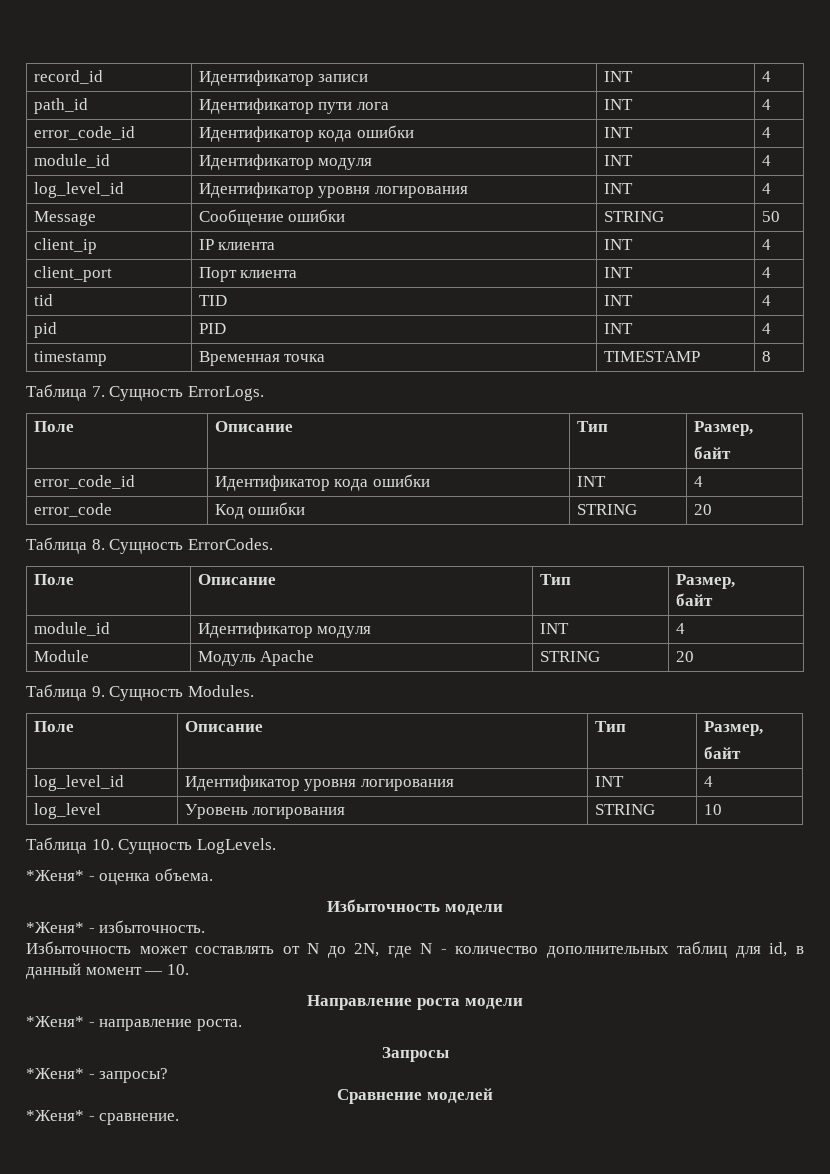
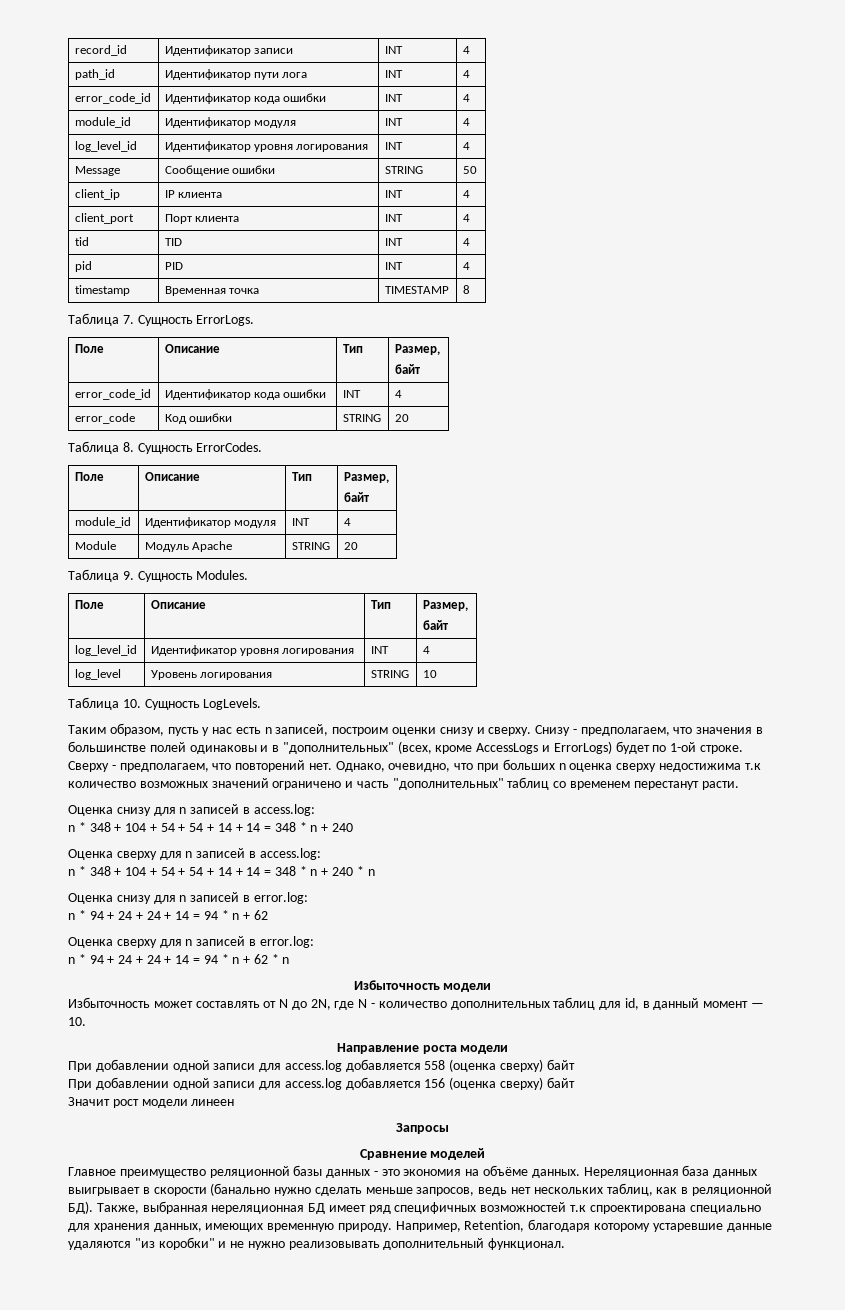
[26,868,213,885] *Женя* - оценка объема. -> [68,723,764,736] [68,741,743,754] [68,759,761,772] [68,777,739,790] [68,804,315,816] [68,822,354,832] [68,848,321,860] [68,866,375,876] [68,892,308,904] [68,910,268,920] [68,936,314,948] [68,954,290,964] Таким образом, пусть у нас есть n записей, построим оценки снизу и сверху. Снизу - предполагаем, что значения в большинстве полей одинаковы и в "дополнительных" (всех, кроме AccessLogs и ErrorLogs) будет по 1-ой строке. Сверху - предполагаем, что повторений нет. Однако, очевидно, что при больших n оценка сверху недостижима т.к количество возможных значений ограничено и часть "дополнительных" таблиц со временем перестанут расти. // Оценка снизу для n записей в access.log: // n * 348 + 104 + 54 + 54 + 14 + 14 = 348 * n + 240 // Оценка cверху для n записей в access.log: // n * 348 + 104 + 54 + 54 + 14 + 14 = 348 * n + 240 * n // Оценка снизу для n записей в error.log: // n * 94 + 24 + 24 + 14 = 94 * n + 62 // Оценка сверху для n записей в error.log: // n * 94 + 24 + 24 + 14 = 94 * n + 62 * n
[26,920,206,933] // *Женя* - избыточность. -> (492, 987) none
[26,1016,242,1031] [381,1047,449,1062] [26,1068,169,1083] [337,1088,493,1104] [26,1110,180,1125] *Женя* - направление роста. // Запросы // *Женя* - запросы? // Сравнение моделей // *Женя* - сравнение. -> [68,1059,575,1072] [68,1077,575,1090] [68,1097,235,1108] [396,1123,449,1134] [359,1148,486,1160] [68,1165,758,1178] [68,1183,772,1196] [68,1201,761,1214] [68,1219,772,1232] [68,1237,566,1250] При добавлении одной записи для access.log добавляется 558 (оценка сверху) байт // При добавлении одной записи для access.log добавляется 156 (оценка сверху) байт // Значит рост модели линеен // Запросы // Сравнение моделей // Главное преимущество реляционной базы данных - это экономия на объёме данных. Нереляционная база данных выигрывает в скорости (банально нужно сделать меньше запросов, ведь нет нескольких таблиц, как в реляционной БД). Также, выбранная нереляционная БД имеет ряд специфичных возможностей т.к спроектирована специально для хранения данных, имеющих временную природу. Например, Retention, благодаря которому устаревшие данные удаляются "из коробки" и не нужно реализовывать дополнительный функционал.

